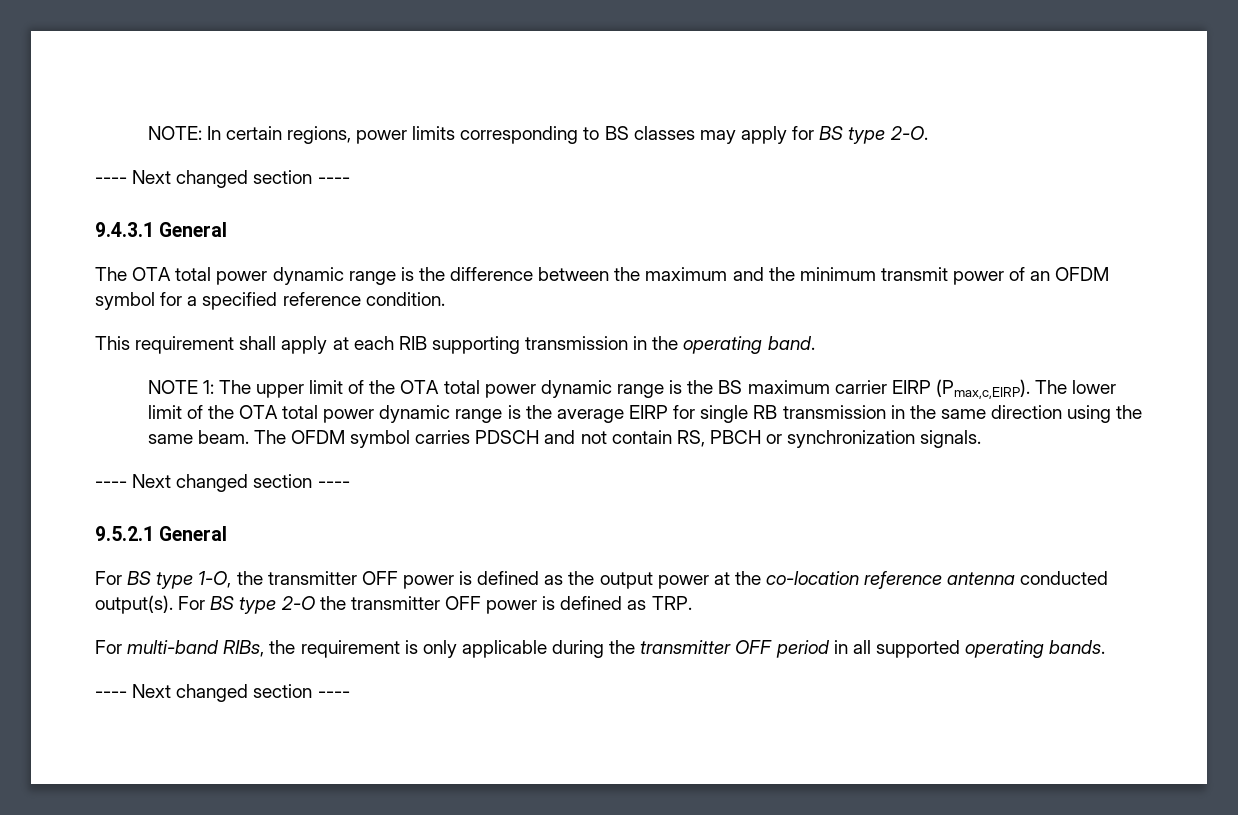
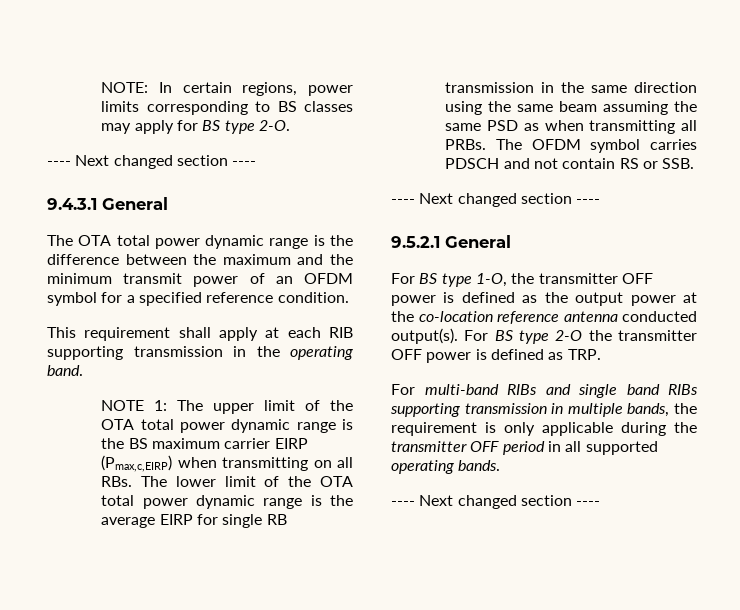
[935,379,1030,399] (Pmax,c,EIRP). -> [101,455,353,472] [101,476,133,487] (Pmax,c,EIRP) when transmitting on all RBs.
[197,430,249,444] beam. -> [559,101,697,115] [445,120,697,134] [445,139,487,150] beam assuming the same PSD as when transmitting all PRBs.
[676,430,982,448] RS, PBCH or synchronization signals. -> [619,158,695,169] RS or SSB.
[223,640,265,657] RIBs, -> [507,384,698,398] [390,403,670,417] RIBs and single band RIBs supporting transmission in multiple bands,

